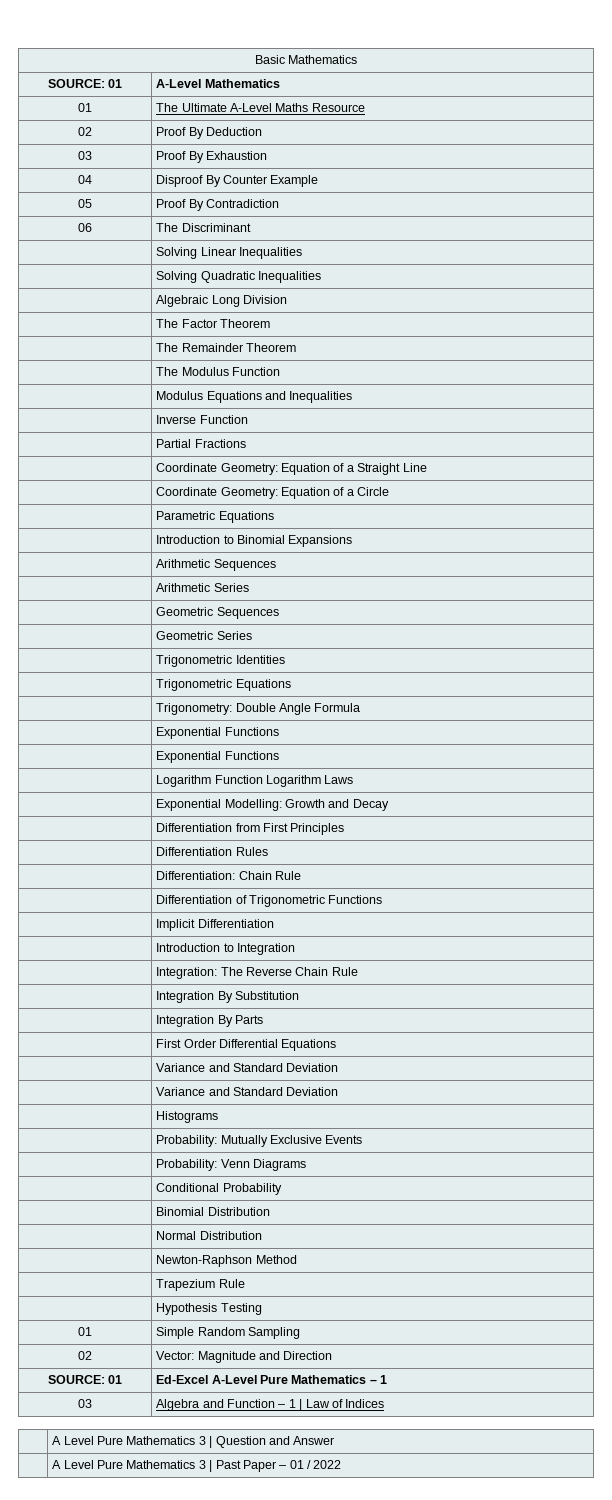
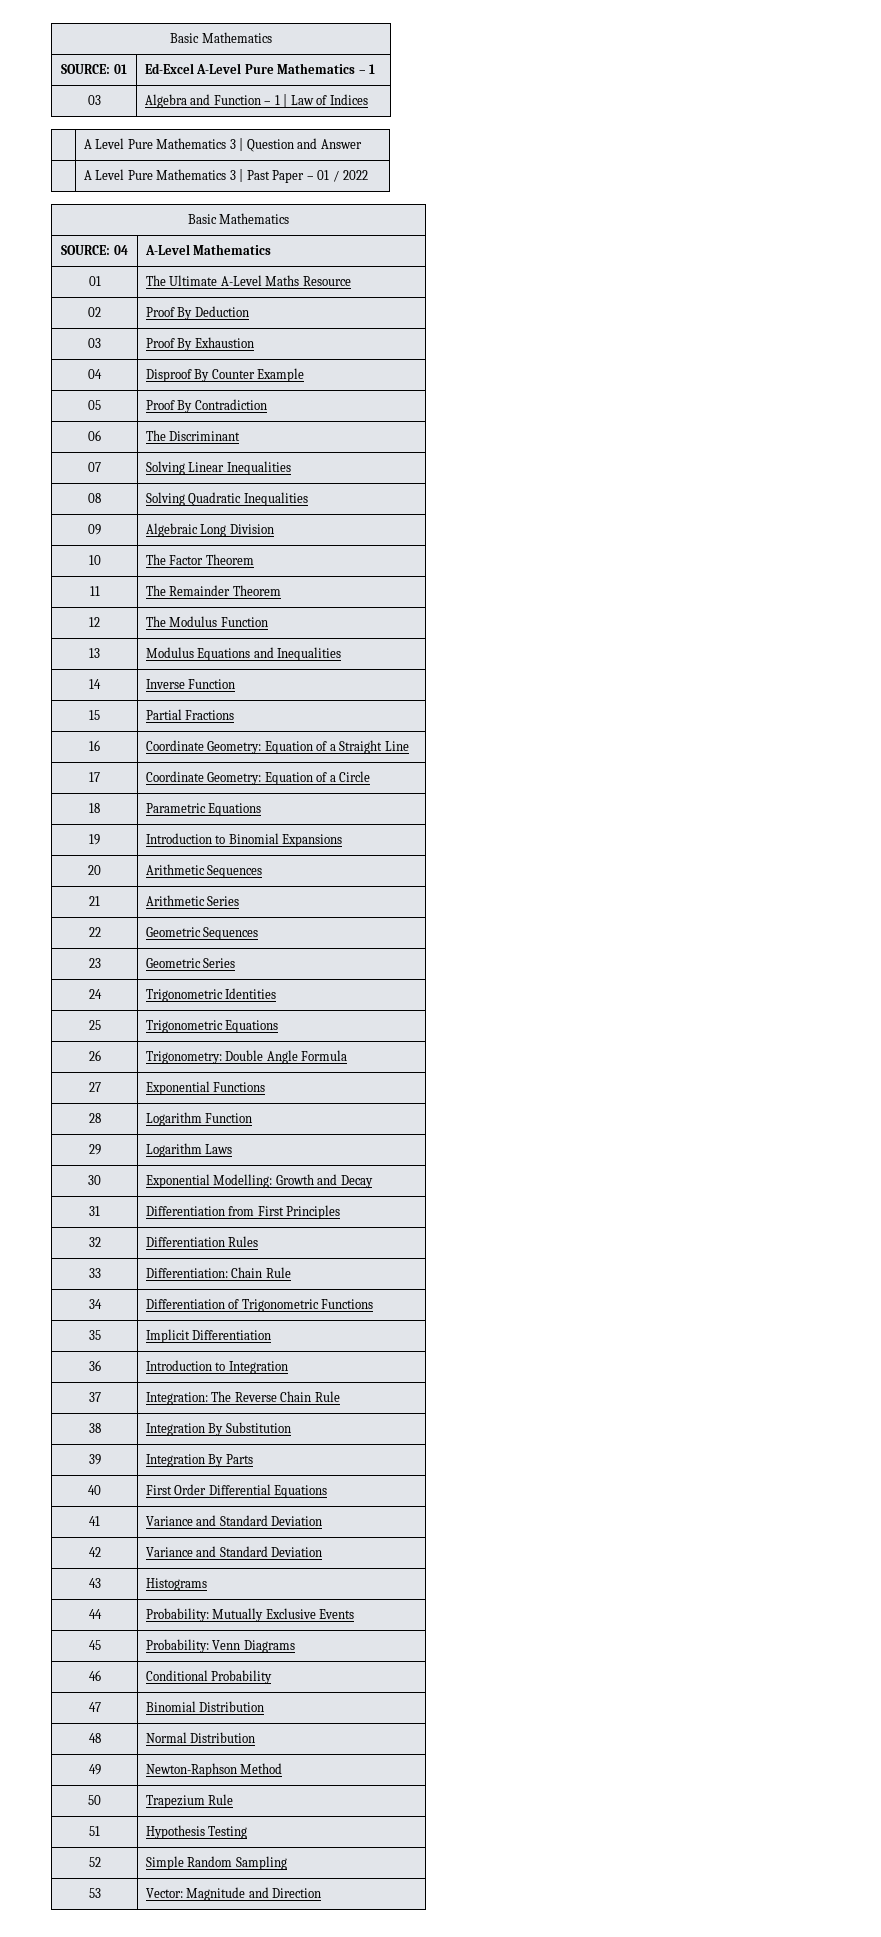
[254,55,358,64] [47,79,123,88] [156,79,280,88] [78,103,92,112] [156,103,365,112] [78,127,92,136] [156,127,263,139] [78,151,92,160] [156,151,268,163] [78,175,92,184] [156,175,319,187] [78,199,92,208] [156,199,280,211] [78,223,92,232] [156,223,251,232] [156,247,303,259] [156,271,322,283] [156,295,288,307] [156,319,271,328] [156,343,297,352] [156,367,281,376] [156,391,353,403] [156,415,248,424] [156,439,246,448] [156,463,427,475] [156,487,390,499] [156,511,274,523] [156,535,353,547] [156,559,276,571] [156,583,249,592] [156,607,279,619] [156,631,252,640] [156,655,285,667] [156,679,291,691] [156,703,361,715] [156,727,279,739] [156,751,279,763] [156,775,354,787] [156,799,389,811] [156,823,345,835] [156,847,268,856] [156,871,302,880] [156,895,383,907] [156,919,274,931] [156,943,296,955] [156,967,358,979] [156,991,300,1003] [156,1015,264,1027] [156,1039,337,1051] [156,1063,339,1072] [156,1087,339,1096] [156,1111,219,1123] [156,1135,363,1147] [156,1159,307,1171] [156,1183,282,1195] [156,1207,270,1216] [156,1231,262,1240] [156,1255,297,1267] [156,1279,245,1291] [156,1303,262,1315] [78,1327,92,1336] [156,1327,301,1339] [78,1351,92,1360] [156,1351,333,1363] Basic Mathematics // SOURCE: 01 | A-Level Mathematics // 01 | The Ultimate A-Level Maths Resource // 02 | Proof By Deduction // 03 | Proof By Exhaustion // 04 | Disproof By Counter Example // 05 | Proof By Contradiction // 06 | The Discriminant // | Solving Linear Inequalities // | Solving Quadratic Inequalities // | Algebraic Long Division // | The Factor Theorem // | The Remainder Theorem // | The Modulus Function // | Modulus Equations and Inequalities // | Inverse Function // | Partial Fractions // | Coordinate Geometry: Equation of a Straight Line // | Coordinate Geometry: Equation of a Circle // | Parametric Equations // | Introduction to Binomial Expansions // | Arithmetic Sequences // | Arithmetic Series // | Geometric Sequences // | Geometric Series // | Trigonometric Identities // | Trigonometric Equations // | Trigonometry: Double Angle Formula // | Exponential Functions // | Exponential Functions // | Logarithm Function Logarithm Laws // | Exponential Modelling: Growth and Decay // | Differentiation from First Principles // | Differentiation Rules // | Differentiation: Chain Rule // | Differentiation of Trigonometric Functions // | Implicit Differentiation // | Introduction to Integration // | Integration: The Reverse Chain Rule // | Integration By Substitution // | Integration By Parts // | First Order Differential Equations // | Variance and Standard Deviation // | Variance and Standard Deviation // | Histograms // | Probability: Mutually Exclusive Events // | Probability: Venn Diagrams // | Conditional Probability // | Binomial Distribution // | Normal Distribution // | Newton-Raphson Method // | Trapezium Rule // | Hypothesis Testing // 01 | Simple Random Sampling // 02 | Vector: Magnitude and Direction -> [170,32,272,43] Basic Mathematics
(342, 1464) none -> [187,213,290,224] [61,245,128,255] [144,244,272,255] [88,276,101,286] [145,275,351,286] [88,307,101,317] [145,306,249,320] [88,338,101,348] [145,337,254,351] [88,369,102,379] [145,368,305,382] [88,400,101,410] [145,399,267,413] [88,430,101,441] [145,430,241,441] [88,462,101,472] [145,461,291,475] [88,493,101,503] [145,492,308,506] [88,524,101,535] [145,523,274,537] [88,555,101,565] [145,554,254,565] [89,586,100,596] [145,585,281,596] [89,617,100,627] [145,616,268,627] [89,648,100,658] [145,647,342,661] [89,679,101,689] [145,679,236,689] [89,710,100,720] [145,709,235,720] [89,740,100,751] [145,740,409,754] [89,772,100,782] [145,771,371,785] [89,803,100,813] [145,803,262,816] [89,834,100,845] [145,833,343,847] [88,865,101,875] [145,864,263,878] [89,896,100,906] [145,895,240,906] [88,927,101,937] [145,927,259,940] [88,958,101,968] [145,958,236,968] [88,989,102,999] [145,988,277,1002] [88,1020,101,1030] [145,1020,279,1033] [88,1050,101,1061] [145,1050,348,1064] [88,1082,101,1092] [145,1081,266,1095] [88,1113,101,1123] [145,1112,253,1126] [88,1144,101,1155] [145,1143,233,1157] [88,1175,101,1185] [145,1174,373,1188] [89,1206,100,1216] [145,1205,341,1219] [88,1237,101,1247] [145,1236,259,1247] [88,1268,101,1278] [145,1267,291,1278] [88,1299,102,1309] [145,1299,374,1312] [88,1330,101,1340] [145,1329,272,1343] [88,1360,101,1371] [145,1360,288,1374] [88,1392,101,1402] [145,1391,340,1405] [88,1423,101,1433] [145,1422,291,1436] [88,1454,101,1465] [145,1454,253,1467] [88,1485,101,1495] [145,1484,328,1498] [89,1516,100,1526] [145,1515,323,1526] [88,1547,101,1557] [145,1546,323,1557] [88,1578,101,1588] [145,1578,207,1591] [88,1609,102,1619] [145,1608,355,1622] [88,1640,101,1650] [145,1639,295,1653] [88,1670,101,1681] [145,1670,273,1684] [88,1702,101,1712] [145,1701,265,1712] [88,1733,101,1743] [145,1732,256,1743] [88,1764,101,1775] [145,1763,283,1777] [88,1795,101,1805] [145,1794,234,1808] [89,1826,100,1836] [145,1825,248,1839] [88,1857,101,1867] [145,1856,287,1870] [88,1888,101,1898] [145,1887,322,1901] // Basic Mathematics // SOURCE: 04 | A-Level Mathematics // 01 | The Ultimate A-Level Maths Resource // 02 | Proof By Deduction // 03 | Proof By Exhaustion // 04 | Disproof By Counter Example // 05 | Proof By Contradiction // 06 | The Discriminant // 07 | Solving Linear Inequalities // 08 | Solving Quadratic Inequalities // 09 | Algebraic Long Division // 10 | The Factor Theorem // 11 | The Remainder Theorem // 12 | The Modulus Function // 13 | Modulus Equations and Inequalities // 14 | Inverse Function // 15 | Partial Fractions // 16 | Coordinate Geometry: Equation of a Straight Line // 17 | Coordinate Geometry: Equation of a Circle // 18 | Parametric Equations // 19 | Introduction to Binomial Expansions // 20 | Arithmetic Sequences // 21 | Arithmetic Series // 22 | Geometric Sequences // 23 | Geometric Series // 24 | Trigonometric Identities // 25 | Trigonometric Equations // 26 | Trigonometry: Double Angle Formula // 27 | Exponential Functions // 28 | Logarithm Function // 29 | Logarithm Laws // 30 | Exponential Modelling: Growth and Decay // 31 | Differentiation from First Principles // 32 | Differentiation Rules // 33 | Differentiation: Chain Rule // 34 | Differentiation of Trigonometric Functions // 35 | Implicit Differentiation // 36 | Introduction to Integration // 37 | Integration: The Reverse Chain Rule // 38 | Integration By Substitution // 39 | Integration By Parts // 40 | First Order Differential Equations // 41 | Variance and Standard Deviation // 42 | Variance and Standard Deviation // 43 | Histograms // 44 | Probability: Mutually Exclusive Events // 45 | Probability: Venn Diagrams // 46 | Conditional Probability // 47 | Binomial Distribution // 48 | Normal Distribution // 49 | Newton-Raphson Method // 50 | Trapezium Rule // 51 | Hypothesis Testing // 52 | Simple Random Sampling // 53 | Vector: Magnitude and Direction

